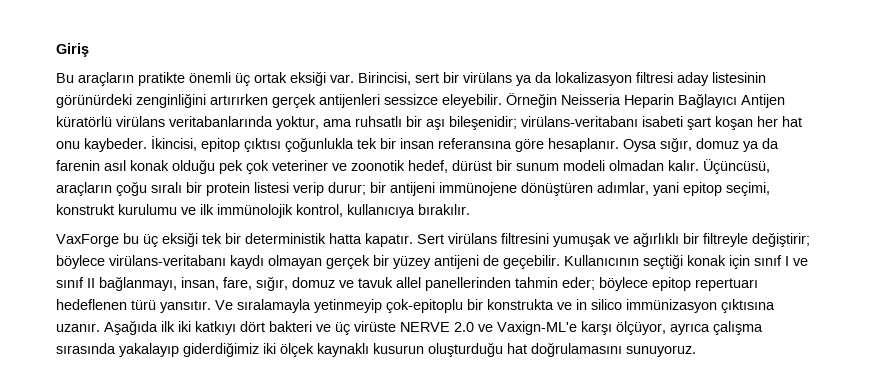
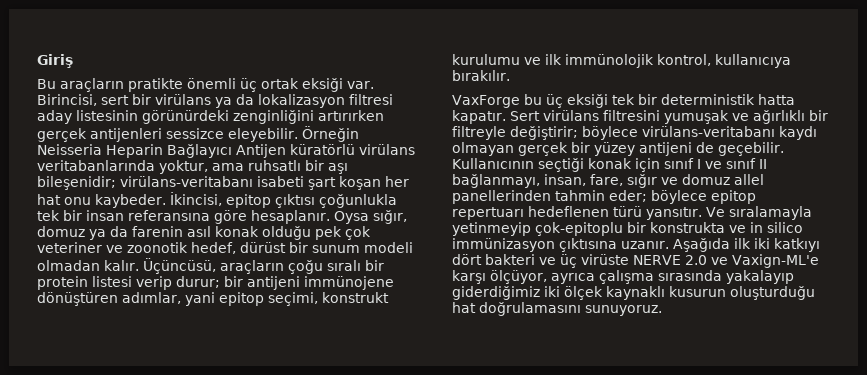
[256,276,393,291] sığır, domuz ve tavuk -> [627,174,730,188] sığır ve domuz

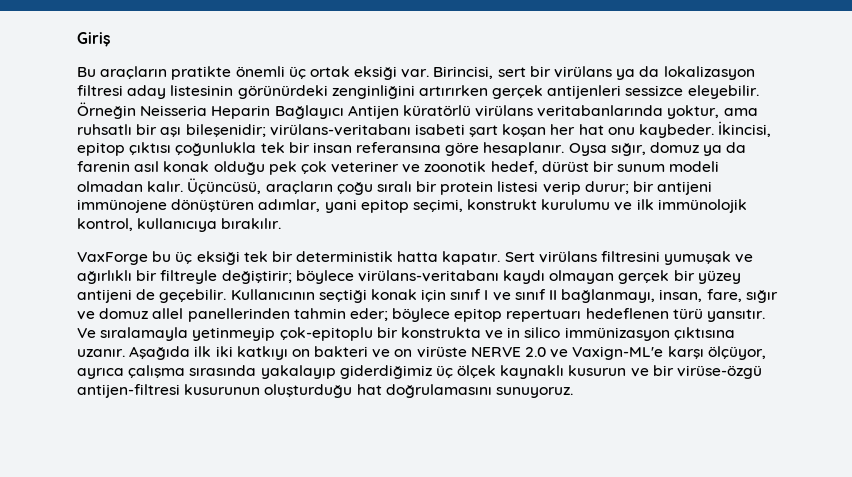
[452,254,482,265] dört -> [291,349,310,357] on
[560,254,577,268] üç -> [394,349,413,357] on
[544,286,560,297] iki -> [435,365,453,378] üç
(726, 291) none -> [630,365,763,379] [77,384,261,398] ve bir virüse-özgü antijen-filtresi kusurunun

